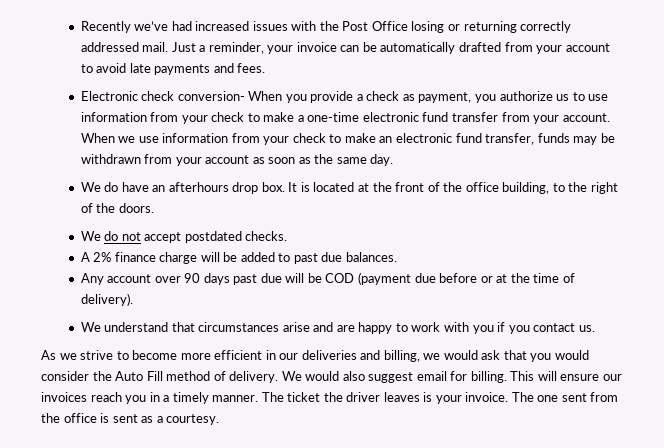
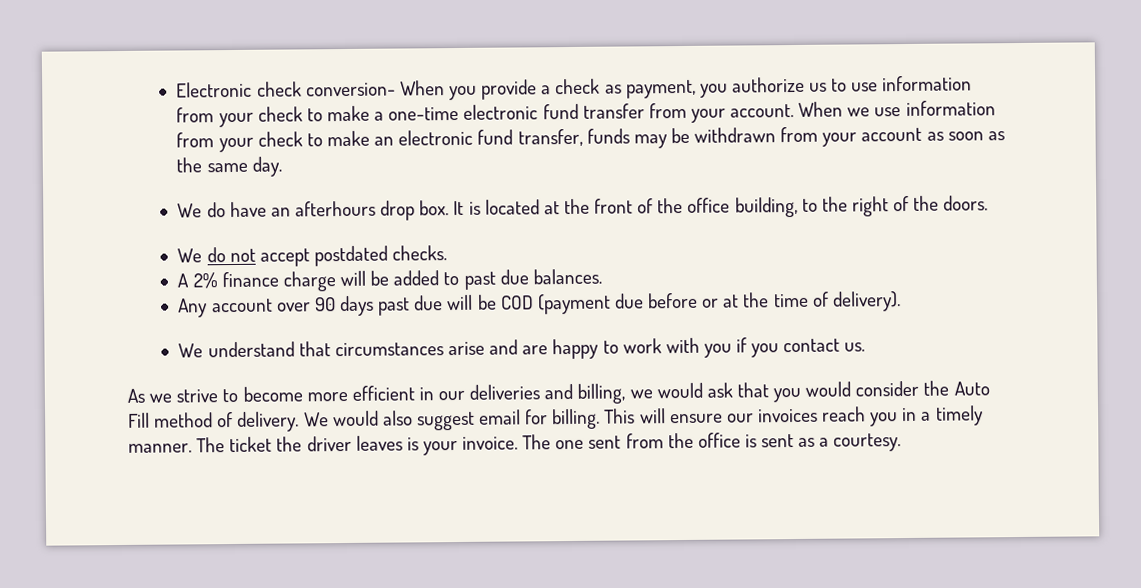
[80,21,572,33] [80,42,610,54] [80,63,266,75] Recently we’ve had increased issues with the Post Office losing or returning correctly addressed mail. Just a reminder, your invoice can be automatically drafted from your account to avoid late payments and fees. // -> (176, 89) none

